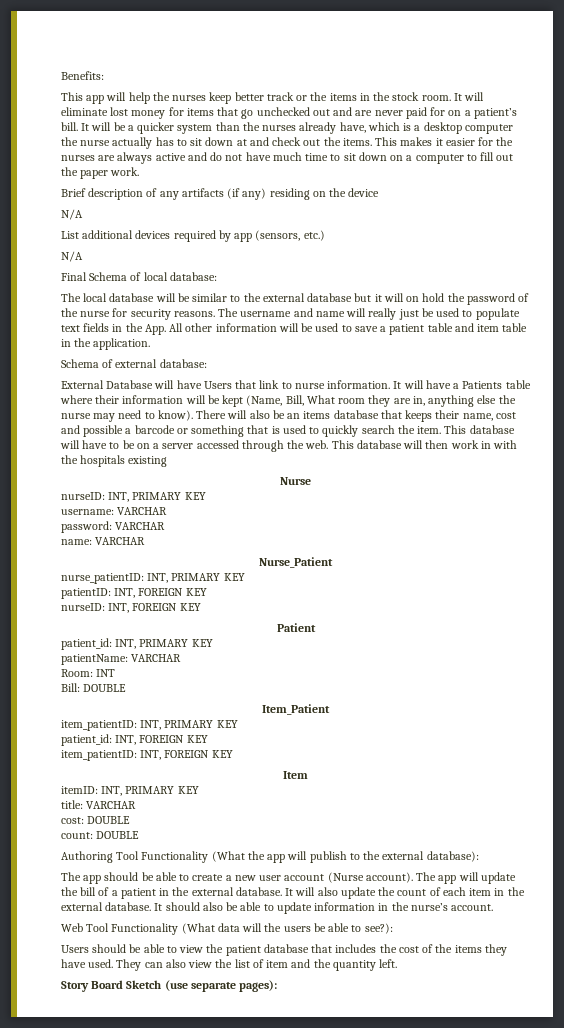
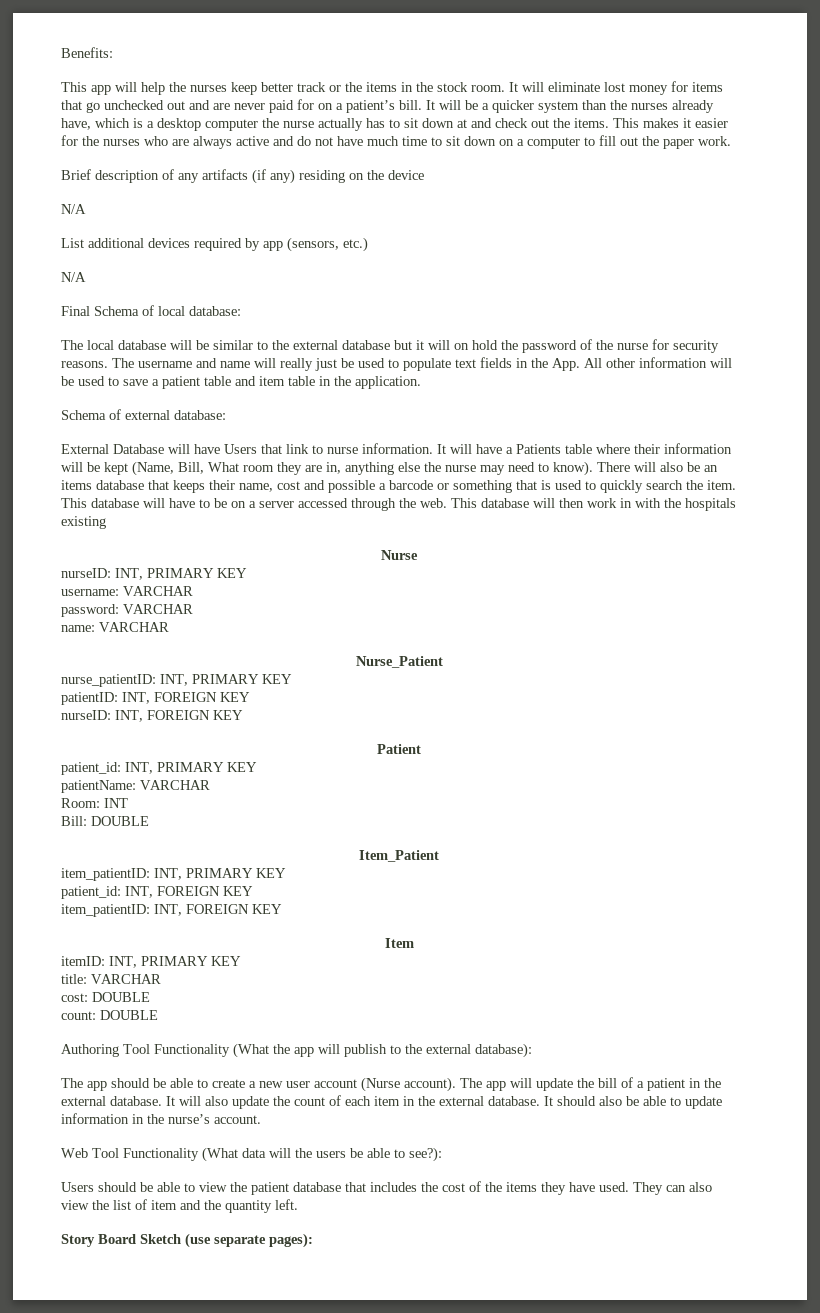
(95, 158) none -> [144,136,168,146] who

